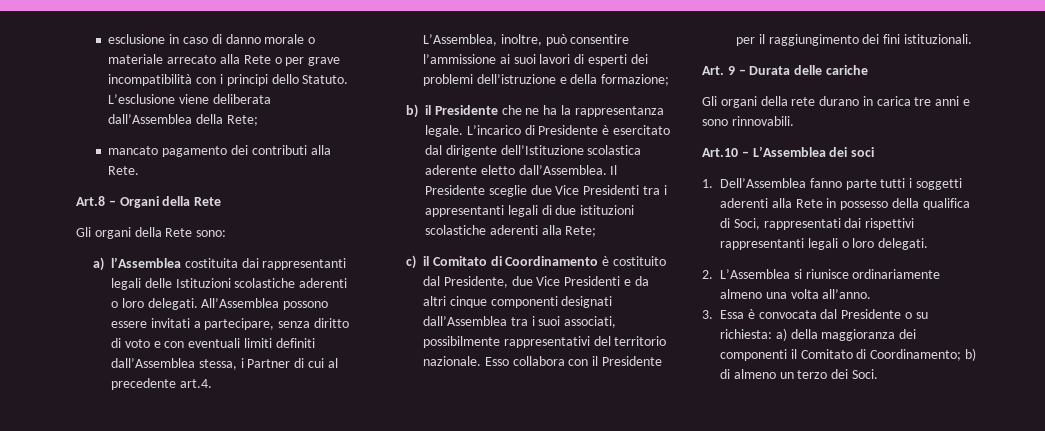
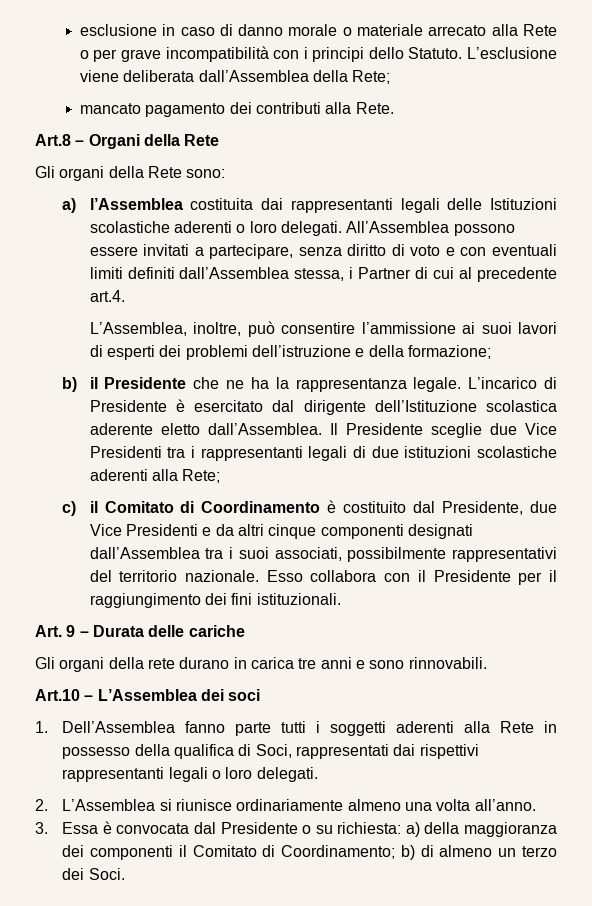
[425,205,505,217] appresentanti -> [200,446,303,461] rappresentanti

